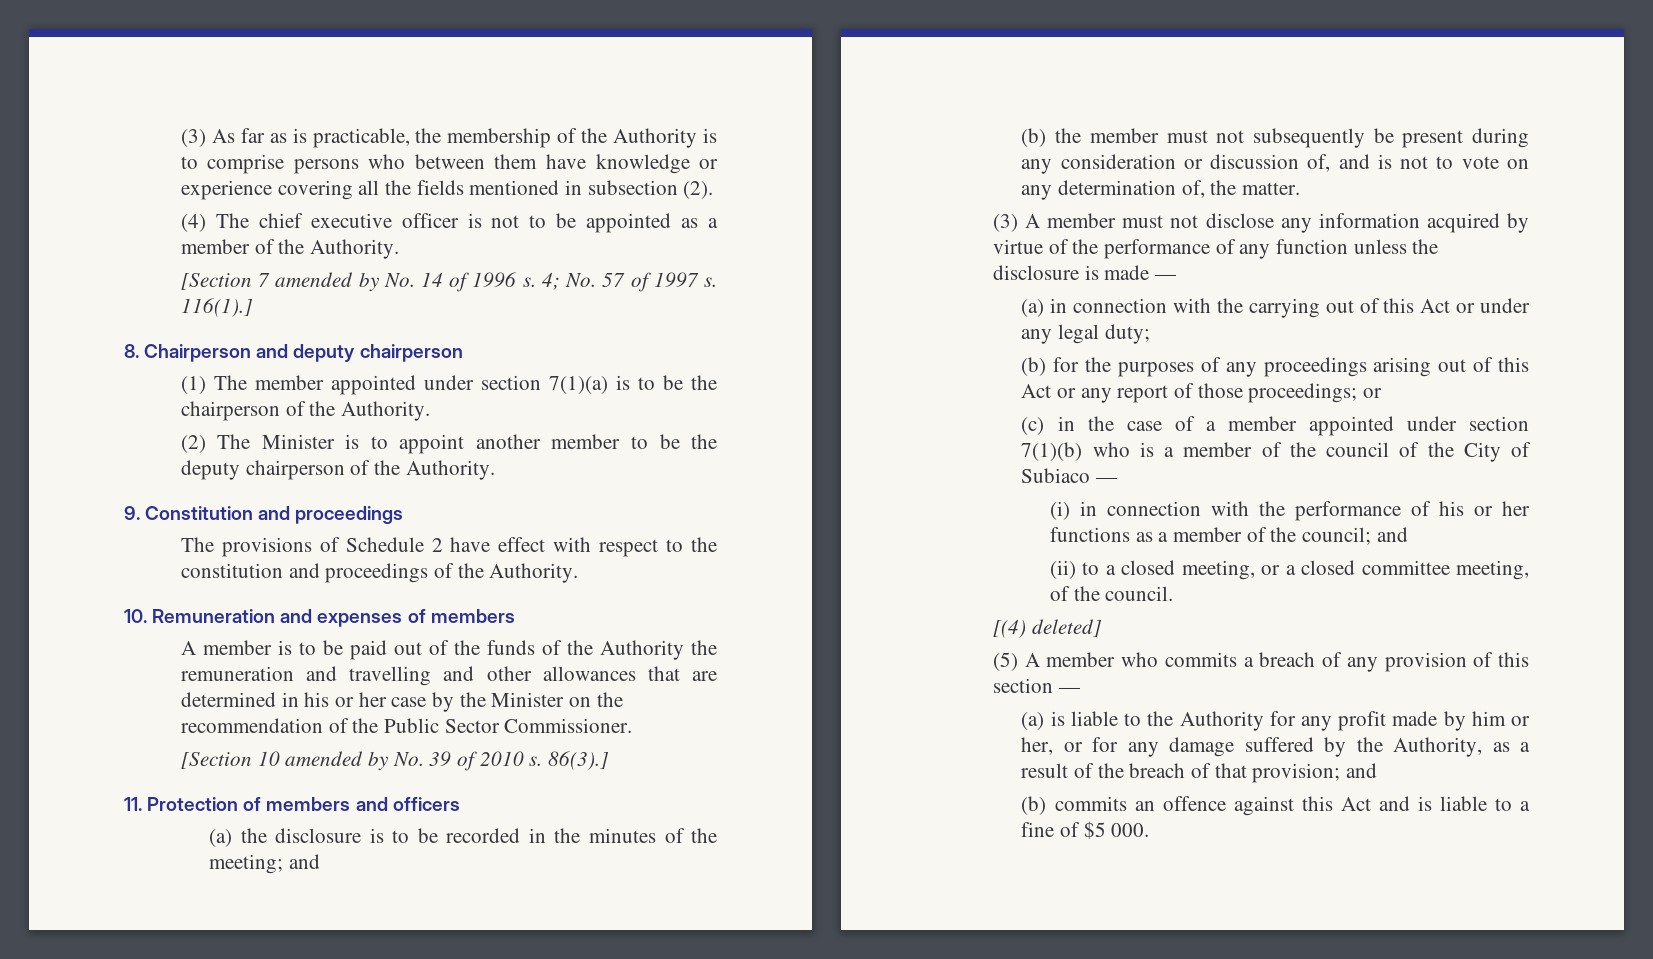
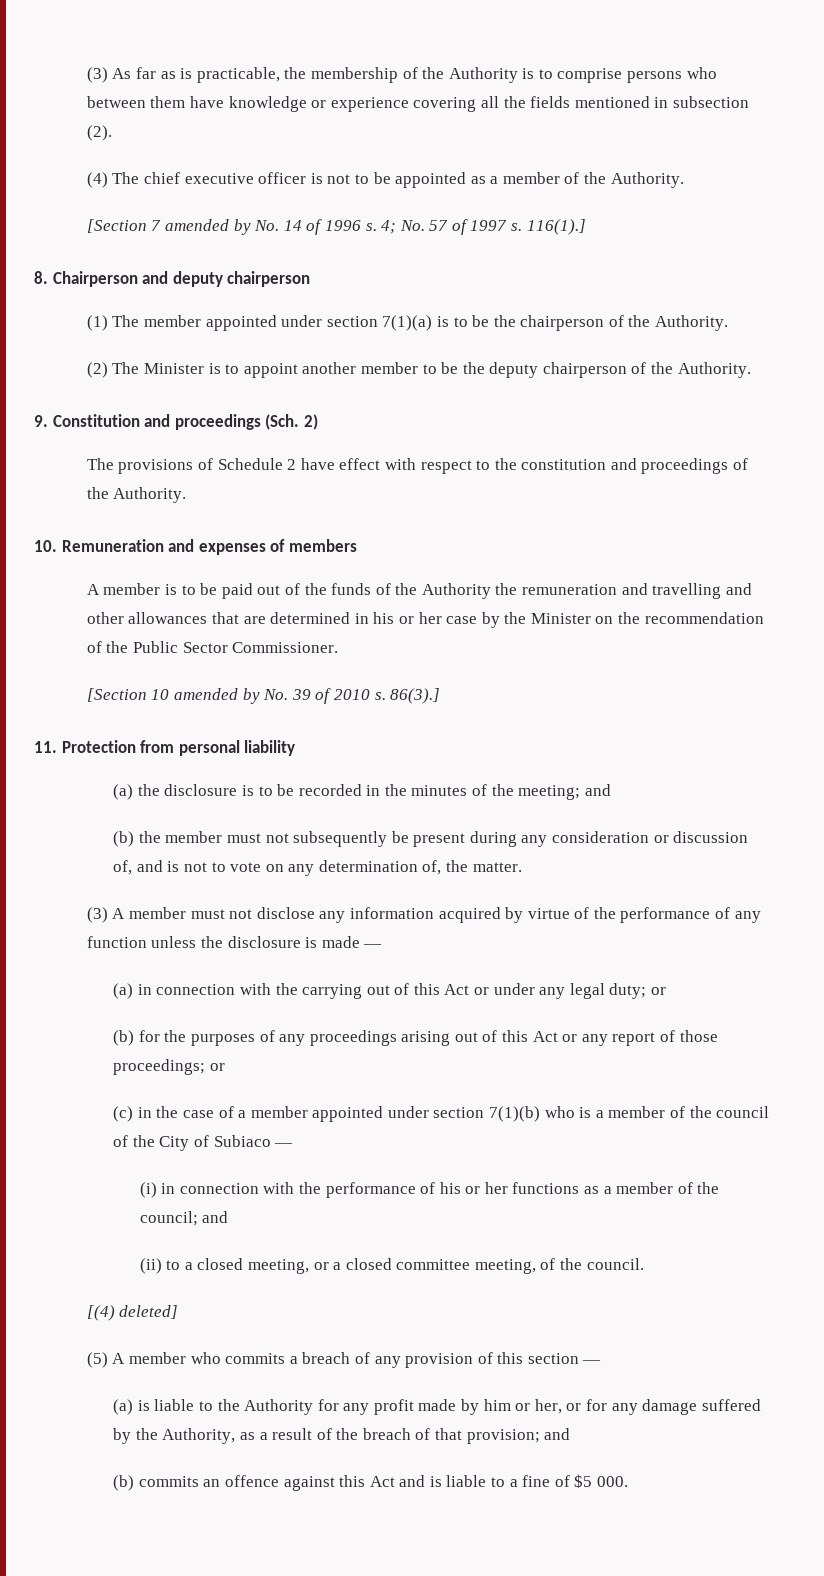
(404, 515) none -> [265,414,318,430] (Sch. 2)
[243,797,460,811] of members and officers -> [140,740,296,756] from personal liability
(1150, 334) none -> [651,987,667,995] or

